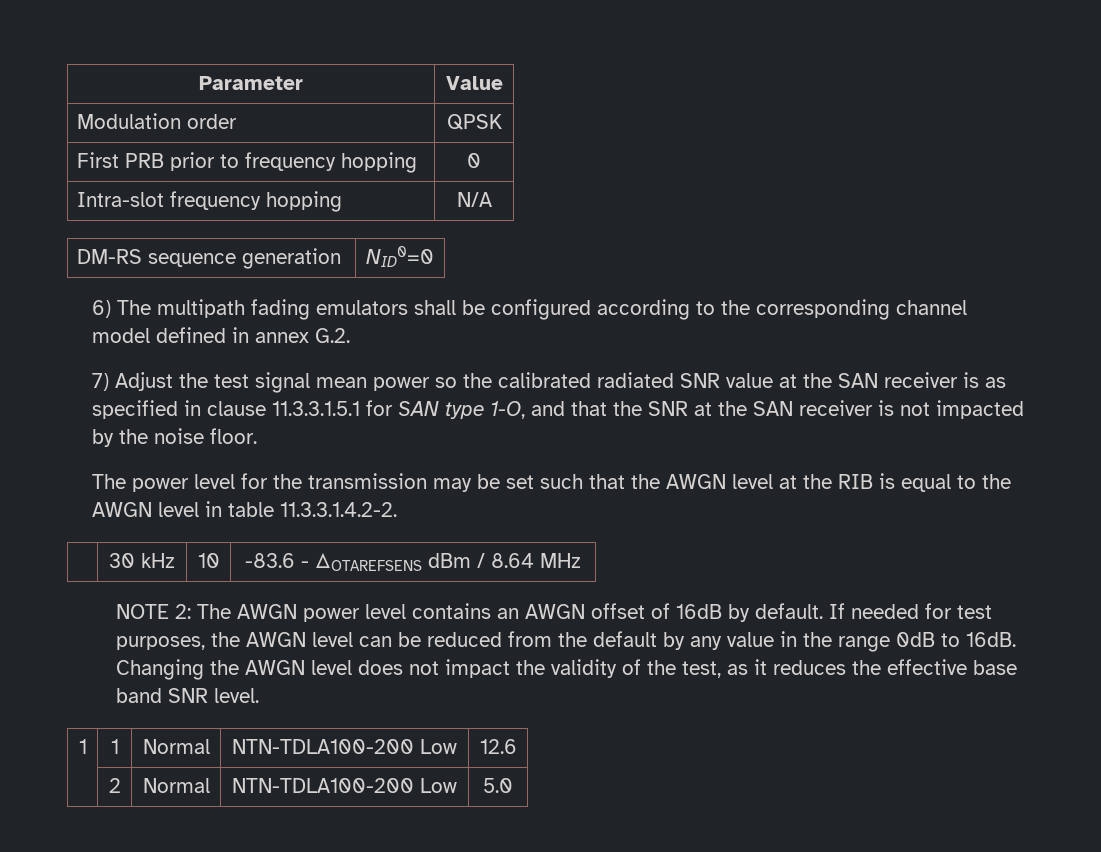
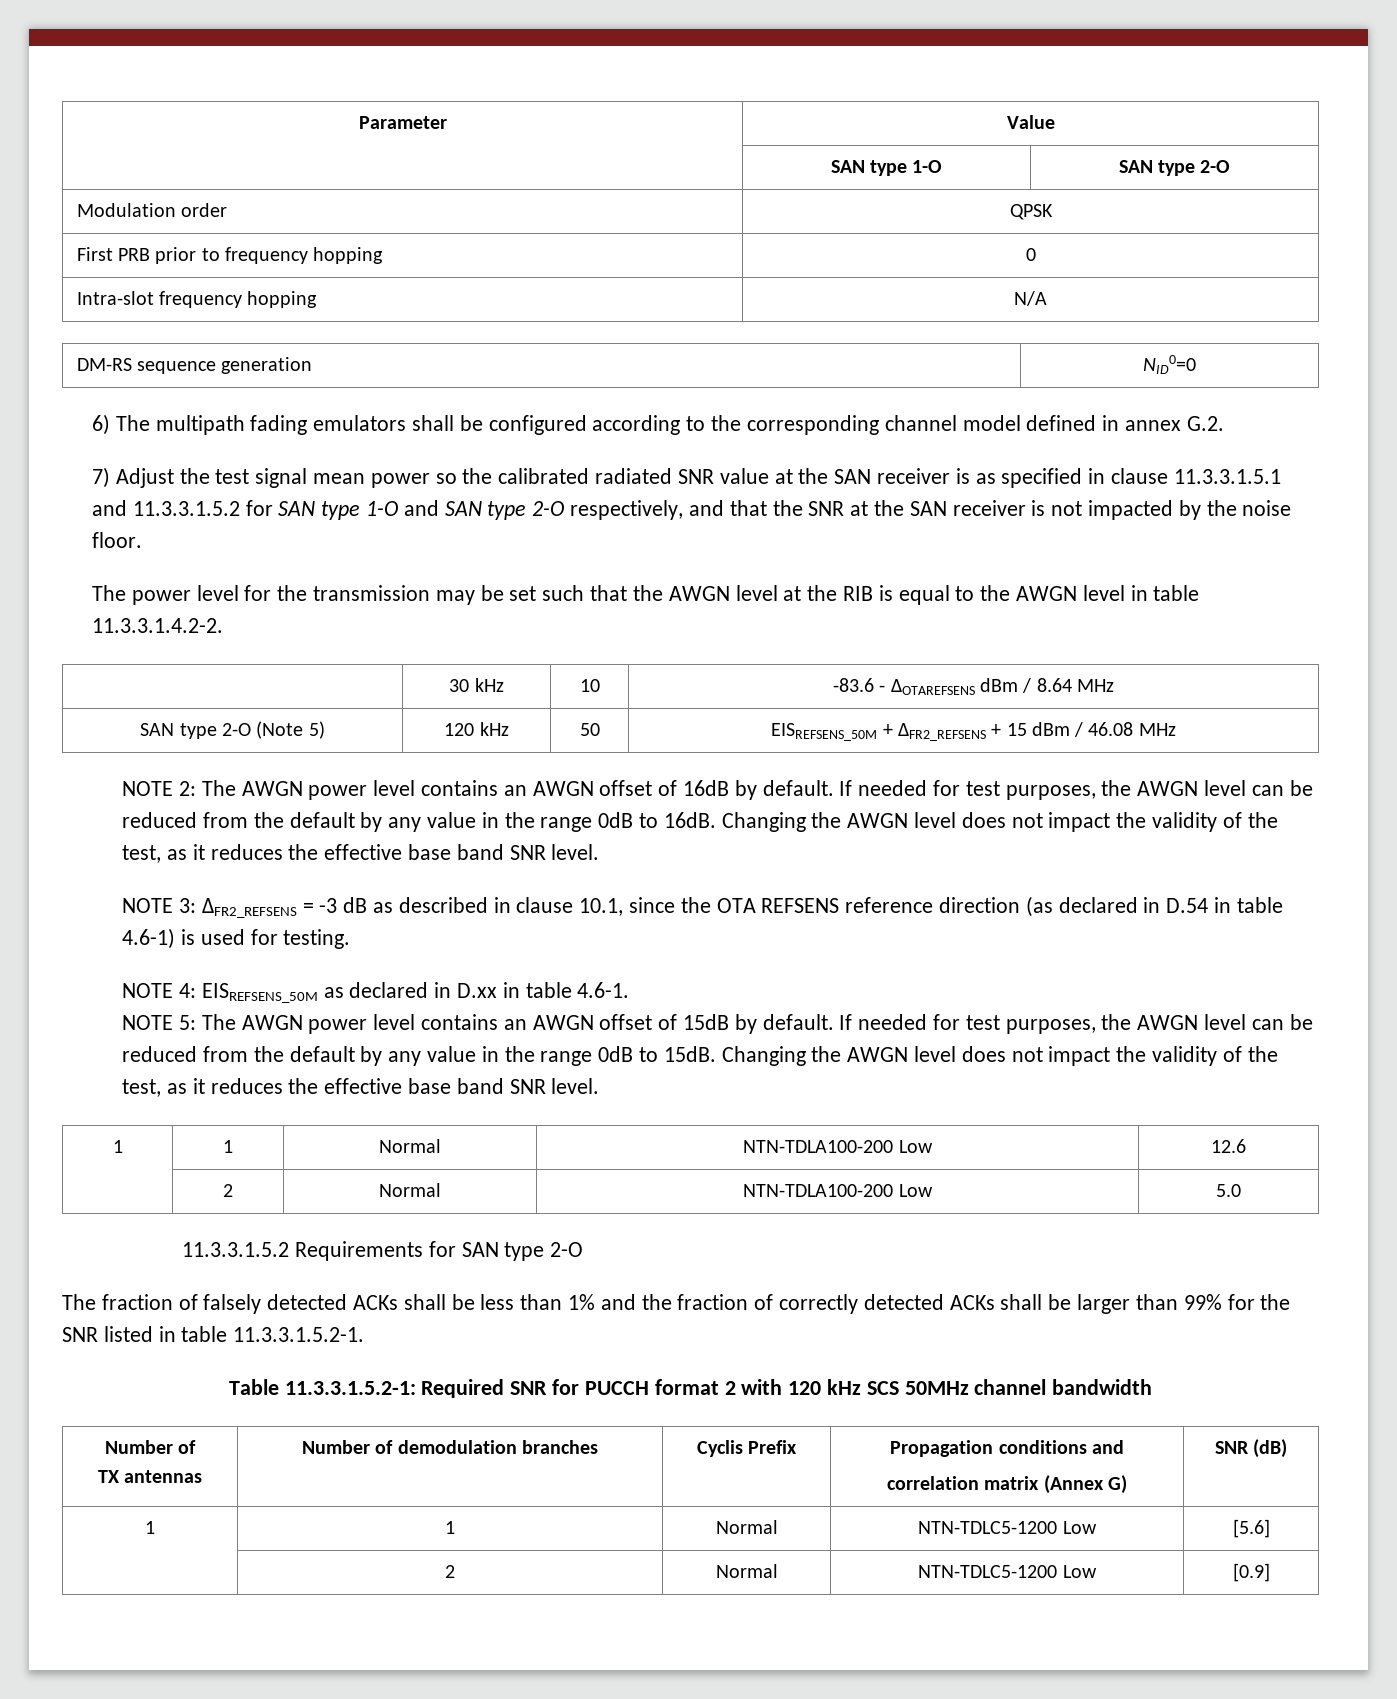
(503, 83) none -> [830,160,943,176] [1118,160,1231,176] // | SAN type 1-O | SAN type 2-O
[365,400,525,419] for SAN type 1-O, -> [92,500,684,520] and 11.3.3.1.5.2 for SAN type 1-O and SAN type 2-O respectively,
(581, 560) none -> [140,721,325,739] [444,722,509,736] [579,723,600,736] [771,722,1176,741] // SAN type 2-O (Note 5) | 120 kHz | 50 | EISREFSENS_50M + ΔFR2_REFSENS + 15 dBm / 46.08 MHz
(260, 695) none -> [122,896,1283,918] [122,928,351,949] [122,982,630,1003] [122,1014,1313,1034] [122,1046,1278,1066] [122,1078,600,1097] // NOTE 3: ΔFR2_REFSENS = -3 dB as described in clause 10.1, since the OTA REFSENS reference direction (as declared in D.54 in table 4.6-1) is used for testing. // NOTE 4: EISREFSENS_50M as declared in D.xx in table 4.6-1. // NOTE 5: The AWGN power level contains an AWGN offset of 15dB by default. If needed for test purposes, the AWGN level can be reduced from the default by any value in the range 0dB to 15dB. Changing the AWGN level does not impact the validity of the test, as it reduces the effective base band SNR level.
(513, 785) none -> [182,1241,584,1261] [62,1294,1291,1314] [62,1326,365,1342] [228,1379,1153,1398] [104,1440,197,1454] [97,1470,203,1483] [302,1440,598,1454] [696,1440,798,1457] [890,1440,1124,1457] [887,1475,1127,1494] [1214,1439,1288,1458] [145,1521,155,1534] [445,1521,455,1534] [715,1520,778,1534] [918,1521,1097,1534] [1232,1519,1270,1538] [445,1565,455,1578] [715,1564,778,1578] [918,1565,1097,1578] [1232,1563,1270,1582] // 11.3.3.1.5.2 Requirements for SAN type 2-O // The fraction of falsely detected ACKs shall be less than 1% and the fraction of correctly detected ACKs shall be larger than 99% for the SNR listed in table 11.3.3.1.5.2-1. // Table 11.3.3.1.5.2-1: Required SNR for PUCCH format 2 with 120 kHz SCS 50MHz channel bandwidth // Number of // TX antennas | Number of demodulation branches | Cyclis Prefix | Propagation conditions and // correlation matrix (Annex G) | SNR (dB) // 1 | 1 | Normal | NTN-TDLC5-1200 Low | [5.6] // | 2 | Normal | NTN-TDLC5-1200 Low | [0.9]

